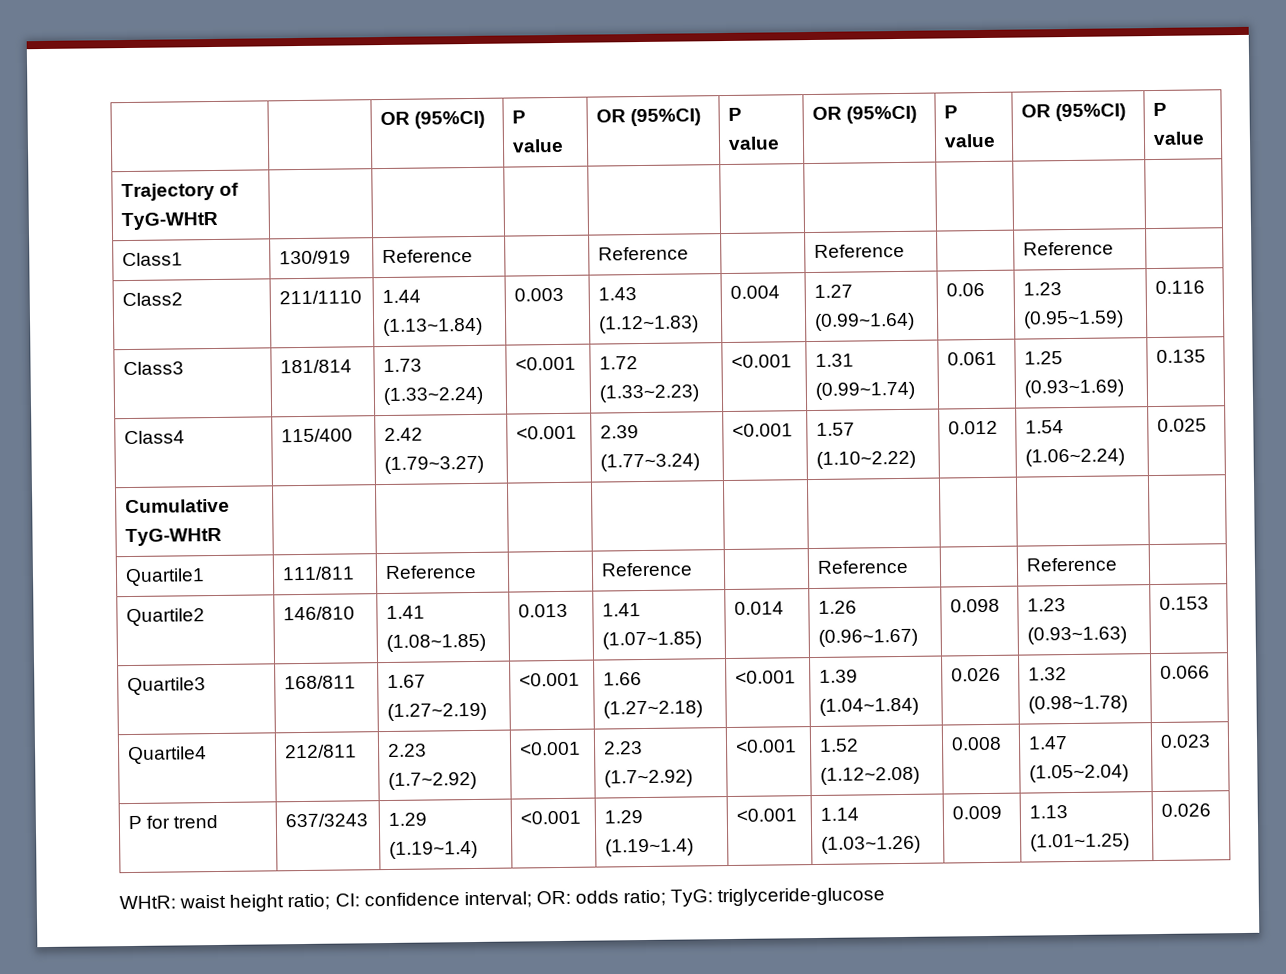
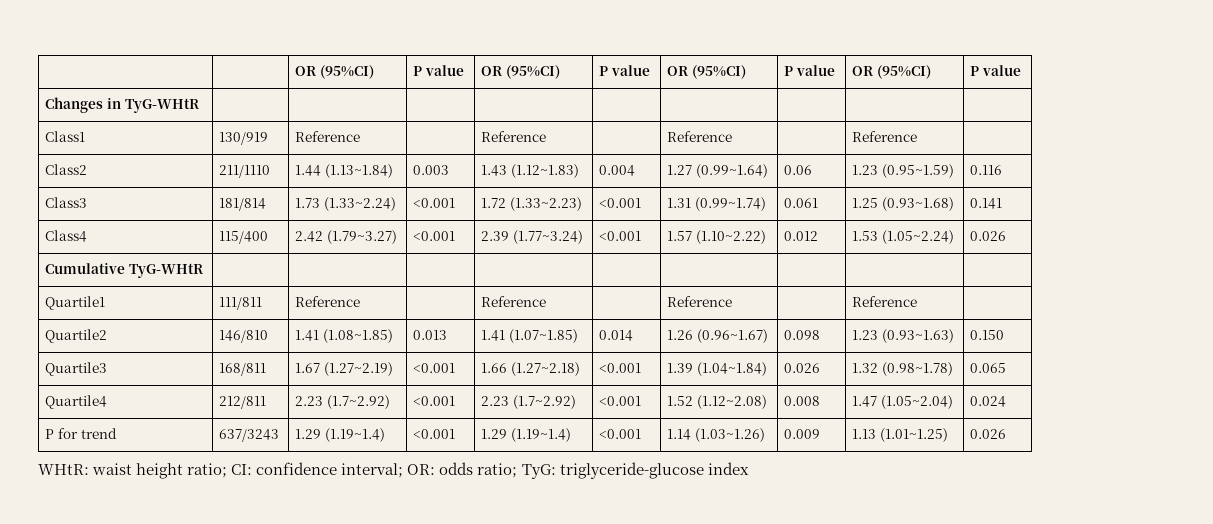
[120,182,240,202] Trajectory of -> [45,97,122,113] Changes in
[1023,379,1124,398] [1155,349,1206,363] (0.93~1.69) | 0.135 -> [882,197,955,211] [970,198,1003,209] (0.93~1.68) | 0.141
[1024,420,1064,434] [1024,448,1125,467] [1156,418,1207,432] 1.54 (1.06~2.24) | 0.025 -> [852,230,955,244] [970,231,1007,241] 1.53 (1.05~2.24) | 0.026
[1158,596,1209,610] 0.153 -> [970,330,1005,340] 0.150
[1159,665,1210,679] 0.066 -> [970,363,1007,373] 0.065
[1159,734,1211,748] 0.023 -> [970,396,1007,407] 0.024
(886, 897) none -> [707,462,749,475] index

